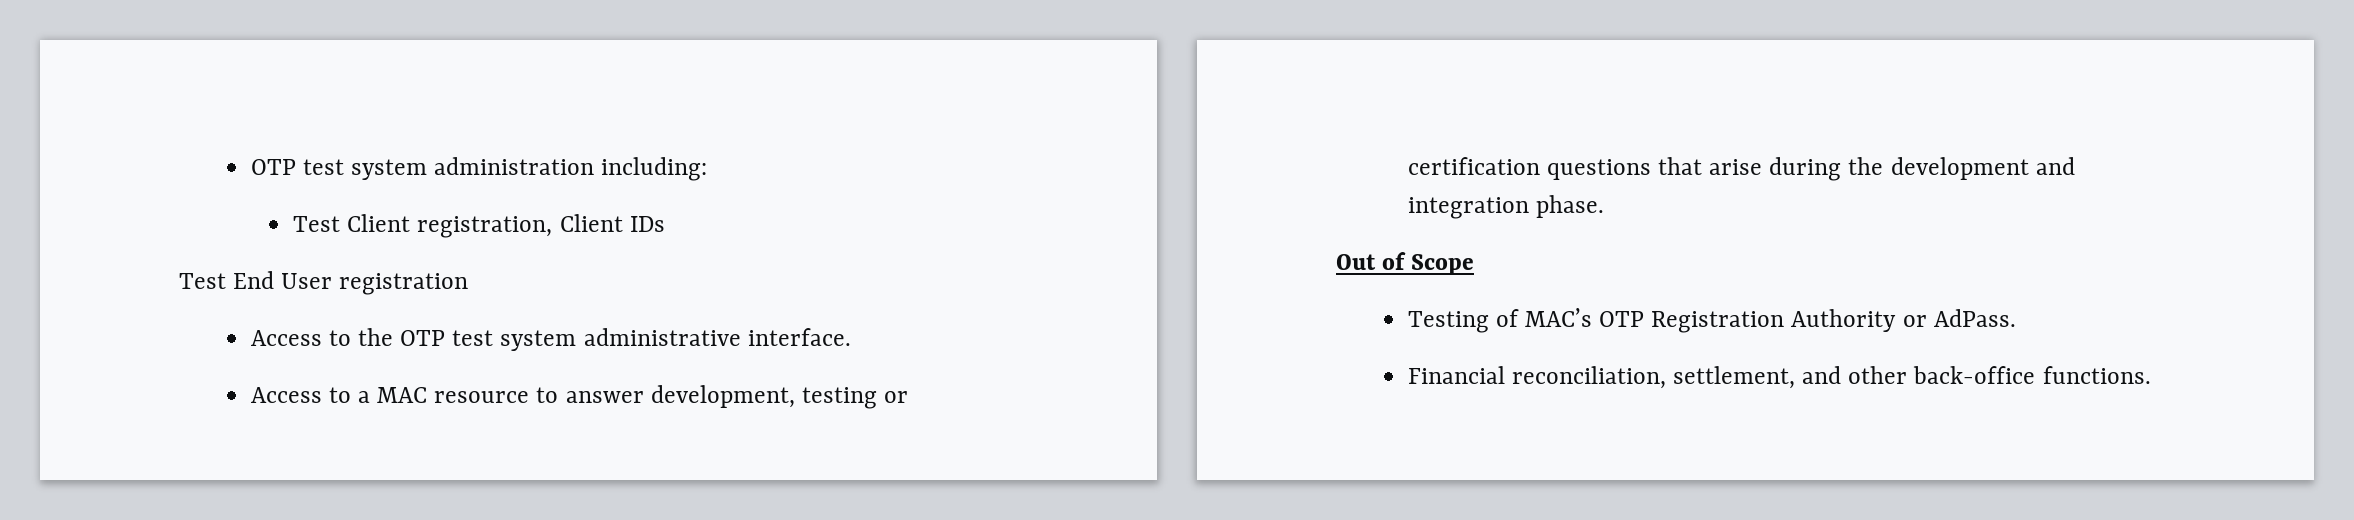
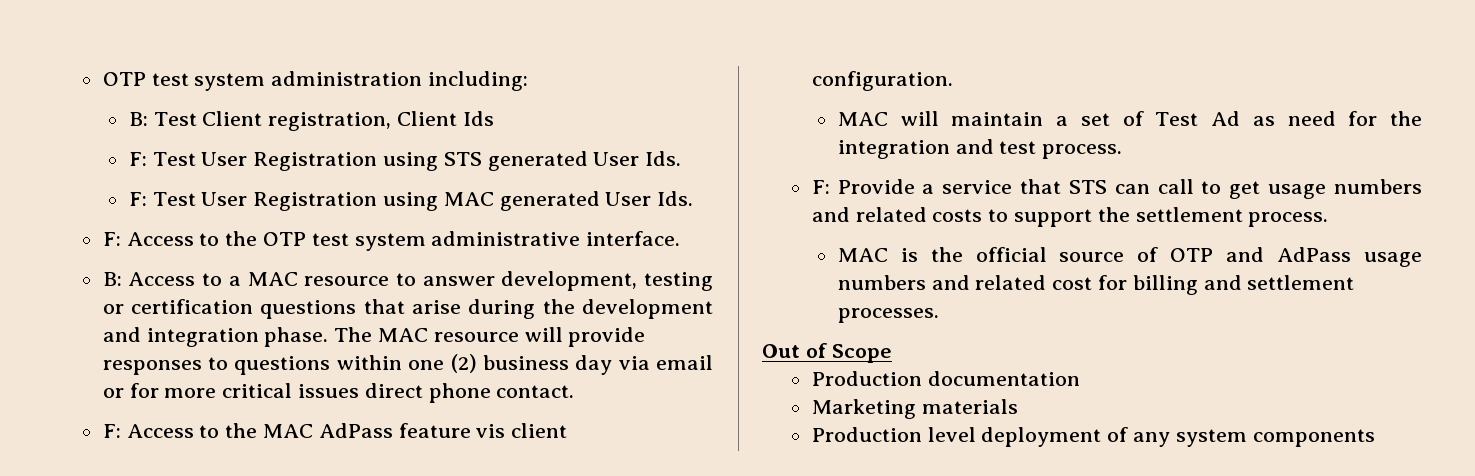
(708, 169) none -> [128,112,148,126] B:
[629,216,665,232] [179,271,469,295] IDs // Test End User registration // -> [462,111,494,126] [128,151,682,171] [128,191,694,211] [102,232,121,246] Ids // F: Test User Registration using STS generated User Ids. // F: Test User Registration using MAC generated User Ids. // F:
(851, 337) none -> [102,272,122,286] B:
[1336,252,1475,275] [1407,308,2016,333] [1407,366,2151,389] // Out of Scope // Testing of MAC’s OTP Registration Authority or AdPass. // Financial reconciliation, settlement, and other back-office functions. -> [334,327,646,347] [102,354,713,375] [102,383,575,403] [102,423,568,438] [811,71,953,91] [837,111,1422,126] [837,139,1123,159] [811,179,1422,199] [811,207,1329,227] [837,247,1422,267] [837,275,1355,295] [837,308,939,323] [762,343,892,363] [811,371,1080,386] [811,399,1018,419] [811,427,1375,447] The MAC resource will provide responses to questions within one (2) business day via email or for more critical issues direct phone contact. // F: Access to the MAC AdPass feature vis client configuration. // MAC will maintain a set of Test Ad as need for the integration and test process. // F: Provide a service that STS can call to get usage numbers and related costs to support the settlement process. // MAC is the official source of OTP and AdPass usage numbers and related cost for billing and settlement processes. // Out of Scope // Production documentation // Marketing materials // Production level deployment of any system components

